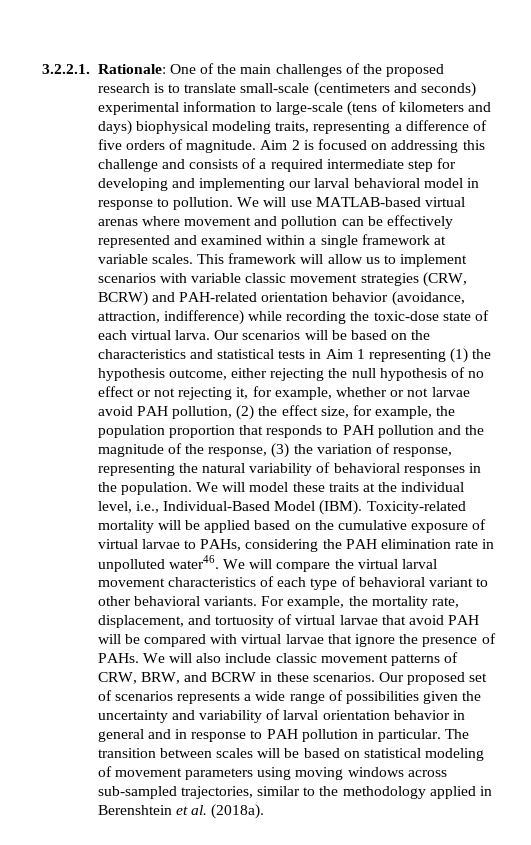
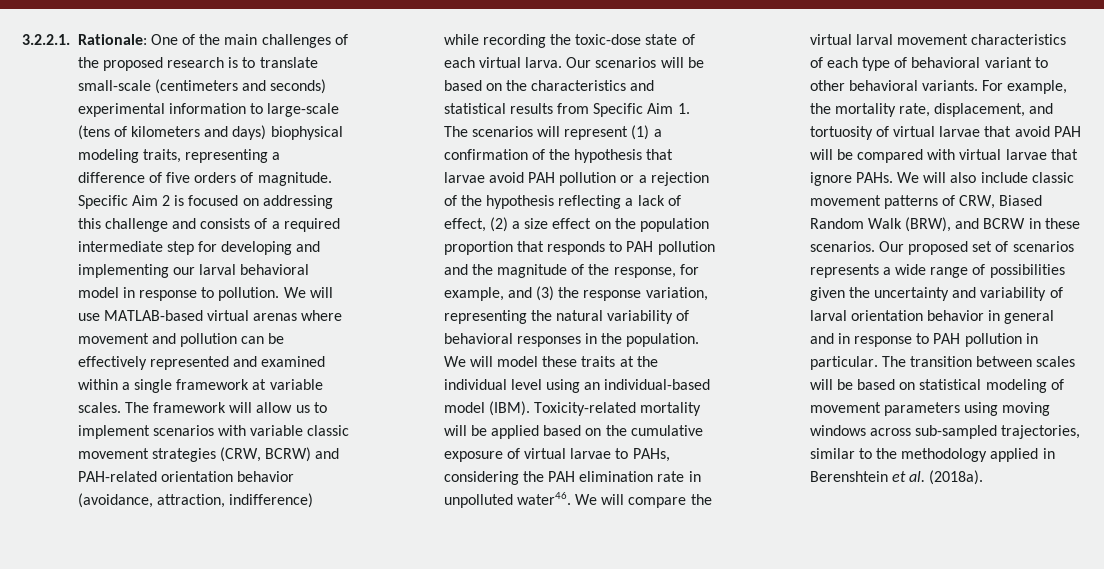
(257, 146) none -> [77,195,128,209] Specific
[197,254,225,264] This -> [124,402,149,413] The
[278,348,492,363] [97,367,485,381] [97,386,470,400] [97,405,433,420] tests in Aim 1 representing (1) the hypothesis outcome, either rejecting the null hypothesis of no effect or not rejecting it, for example, whether or not larvae avoid PAH pollution, (2) the effect size, for example, -> [509,103,690,117] [443,125,662,140] [443,149,674,163] [443,172,709,186] [443,195,681,209] [443,217,611,232] results from Specific Aim 1. The scenarios will represent (1) a confirmation of the hypothesis that larvae avoid PAH pollution or a rejection of the hypothesis reflecting a lack of effect, (2) a size effect on
[271,443,453,458] (3) the variation of response, -> [679,264,699,275] [443,286,708,301] for example, and (3) the response variation,
[97,501,316,513] level, i.e., Individual-Based Model -> [510,379,711,393] [443,402,485,413] level using an individual-based model
[399,633,496,647] the presence of -> (852, 179) none
[140,672,180,684] BRW, -> [999,195,1043,206] [809,217,952,232] Biased Random Walk (BRW),

